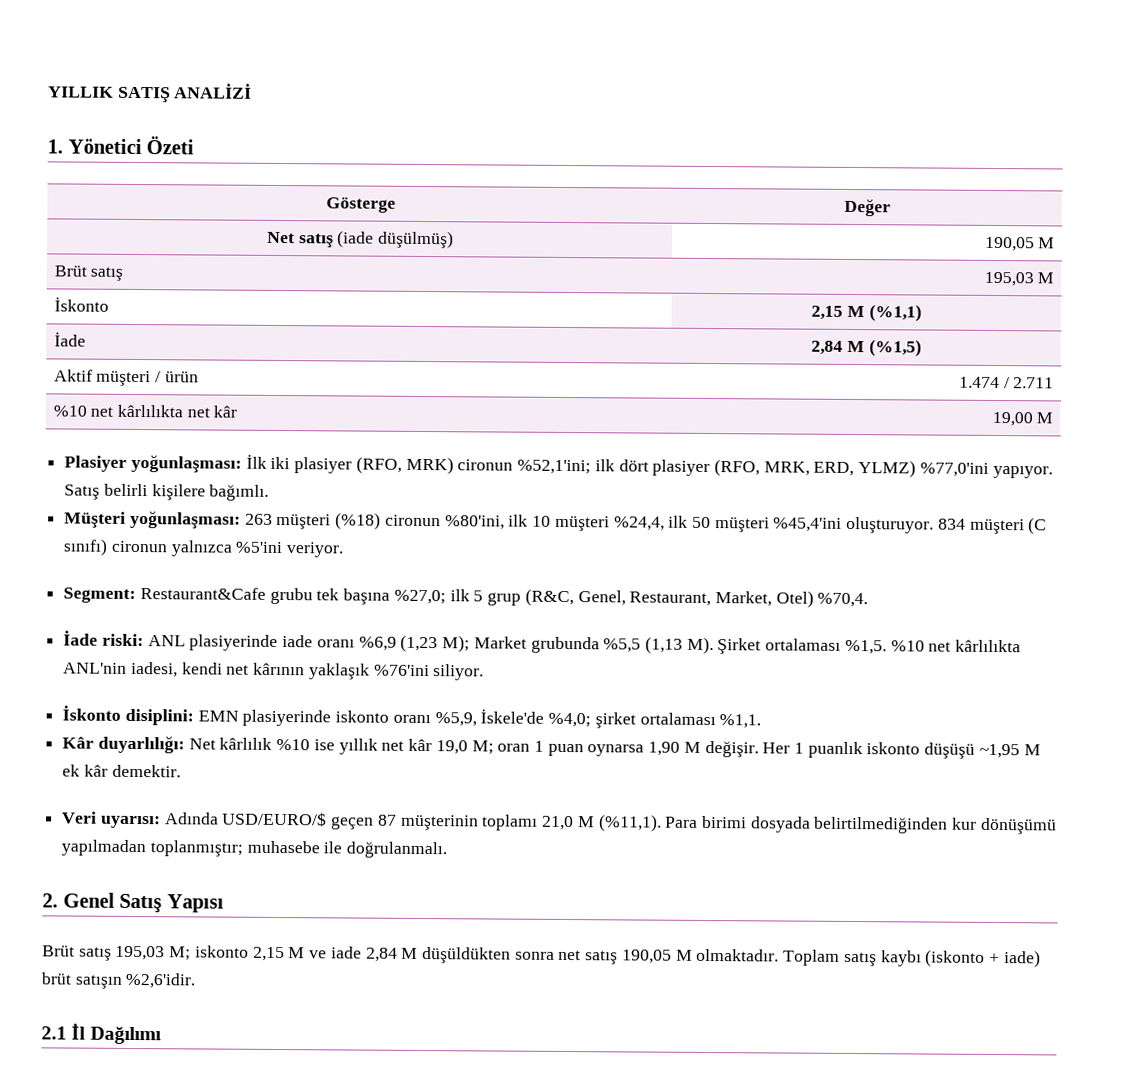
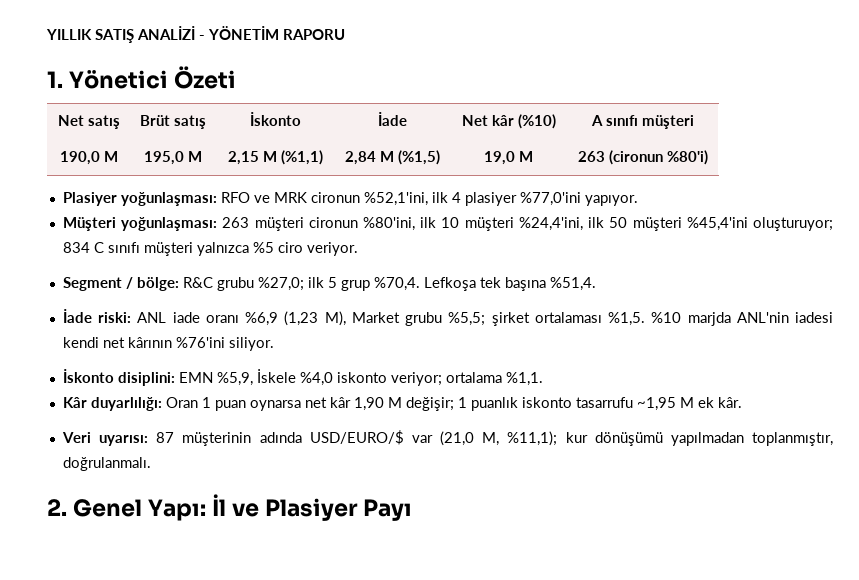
(253, 91) none -> [199,26,345,40] - YÖNETİM RAPORU
[325,197,396,213] [844,198,891,217] // Gösterge | Değer -> (237, 77) none
[337,230,455,249] [984,236,1056,252] [53,265,124,281] [983,271,1055,287] [53,297,109,312] (iade düşülmüş) | 190,05 M // Brüt satış | 195,03 M // İskonto -> [140,115,206,129] [249,112,301,126] [377,112,407,126] [461,114,556,129] [590,115,694,129] [59,151,118,165] [144,151,202,165] | Brüt satış | İskonto | İade | Net kâr (%10) | A sınıfı müşteri // 190,0 M | 195,0 M
[53,332,86,347] // İade -> (323, 157) none
[53,369,199,387] [959,376,1055,389] [52,404,238,418] [991,411,1054,427] [64,454,1053,479] [64,483,270,501] // Aktif müşteri / ürün | 1.474 / 2.711 // %10 net kârlılıkta net kâr | 19,00 M // Plasiyer yoğunlaşması: İlk iki plasiyer (RFO, MRK) cironun %52,1'ini; ilk dört plasiyer (RFO, MRK, ERD, YLMZ) %77,0'ini yapıyor. Satış belirli kişilere bağımlı. -> [484,151,533,165] [577,150,708,165] [62,192,638,206] | 19,0 M | 263 (cironun %80'i) // Plasiyer yoğunlaşması: RFO ve MRK cironun %52,1'ini, ilk 4 plasiyer %77,0'ini yapıyor.
[335,512,382,530] (%18) -> (304, 224) none
[613,516,665,531] %24,4, -> [518,217,583,231] %24,4'ini,
[846,516,1048,535] [63,538,345,558] [63,587,869,608] oluşturuyor. 834 müşteri (C sınıfı) cironun yalnızca %5'ini veriyor. // Segment: Restaurant&Cafe grubu tek başına %27,0; ilk 5 grup (R&C, Genel, Restaurant, Market, Otel) %70,4. -> [753,217,834,231] [62,242,358,256] [62,277,596,291] oluşturuyor; 834 C sınıfı müşteri yalnızca %5 ciro veriyor. // Segment / bölge: R&C grubu %27,0; ilk 5 grup %70,4. Lefkoşa tek başına %51,4.
[189,634,279,651] plasiyerinde -> (167, 317) none
[442,635,1022,655] [63,661,178,678] M); Market grubunda %5,5 (1,13 M). Şirket ortalaması %1,5. %10 net kârlılıkta ANL'nin iadesi, -> [324,311,834,326] M), Market grubu %5,5; şirket ortalaması %1,5. %10 marjda ANL'nin iadesi
[308,663,370,680] yaklaşık -> (172, 342) none
[242,709,762,729] [62,735,791,758] plasiyerinde iskonto oranı %5,9, İskele'de %4,0; şirket ortalaması %1,1. // Kâr duyarlılığı: Net kârlılık %10 ise yıllık net kâr 19,0 M; oran 1 puan oynarsa 1,90 M değişir. Her -> [216,369,543,386] [62,397,454,411] %5,9, İskele %4,0 iskonto veriyor; ortalama %1,1. // Kâr duyarlılığı: Oran 1 puan oynarsa net kâr 1,90 M değişir;
[924,742,976,759] düşüşü -> [575,397,633,408] tasarrufu
[83,764,181,778] kâr demektir. -> [717,397,742,408] kâr.
[164,811,1057,835] [61,839,448,859] [42,892,224,914] [42,945,1041,968] [41,972,197,989] [41,1023,162,1045] Adında USD/EURO/$ geçen 87 müşterinin toplamı 21,0 M (%11,1). Para birimi dosyada belirtilmediğinden kur dönüşümü yapılmadan toplanmıştır; muhasebe ile doğrulanmalı. // 2. Genel Satış Yapısı // Brüt satış 195,03 M; iskonto 2,15 M ve iade 2,84 M düşüldükten sonra net satış 190,05 M olmaktadır. Toplam satış kaybı (iskonto + iade) brüt satışın %2,6'idir. // 2.1 İl Dağılımı -> [156,430,833,446] [62,457,151,471] [47,494,413,521] 87 müşterinin adında USD/EURO/$ var (21,0 M, %11,1); kur dönüşümü yapılmadan toplanmıştır, doğrulanmalı. // 2. Genel Yapı: İl ve Plasiyer Payı

